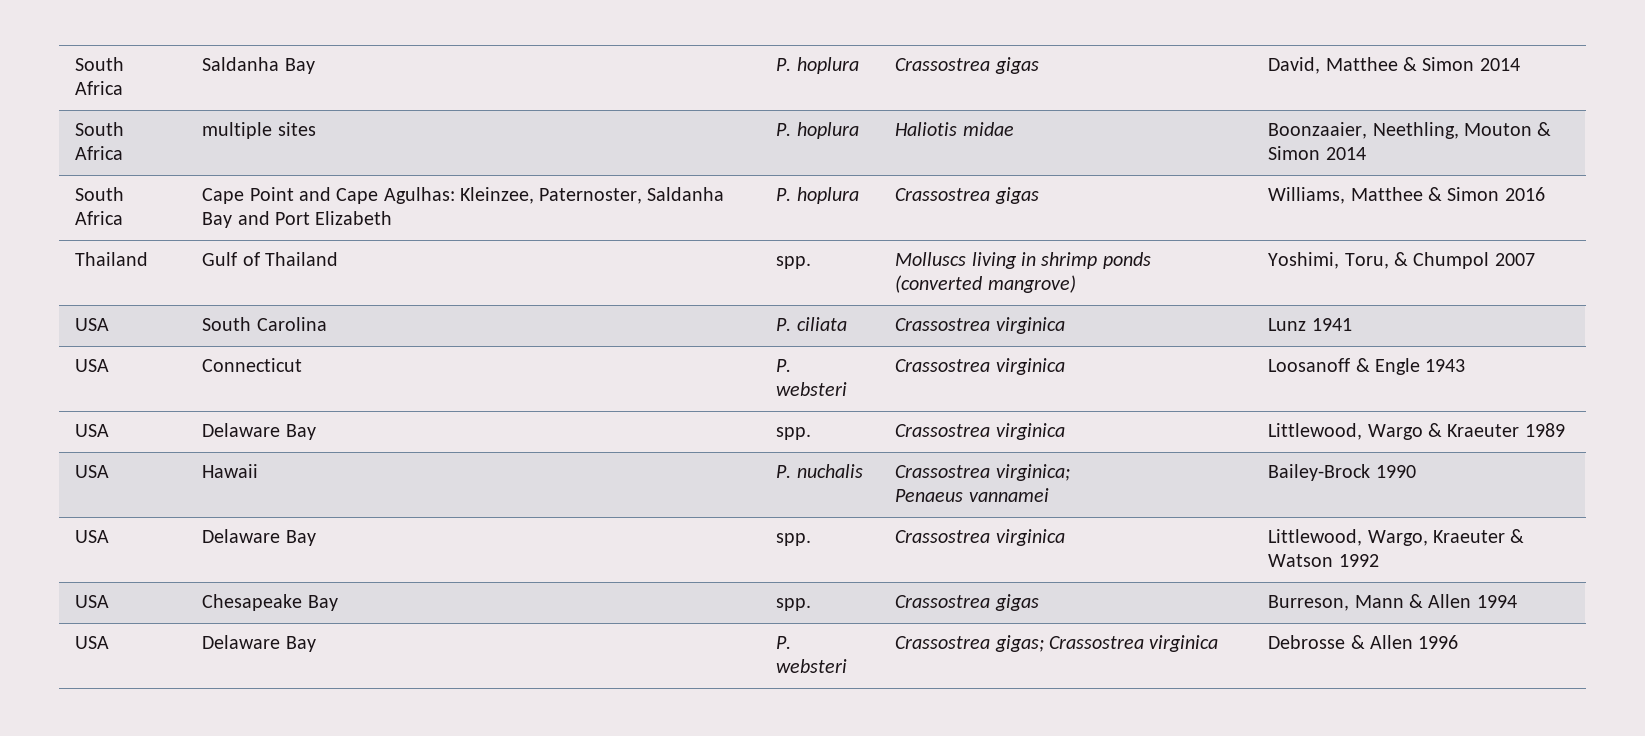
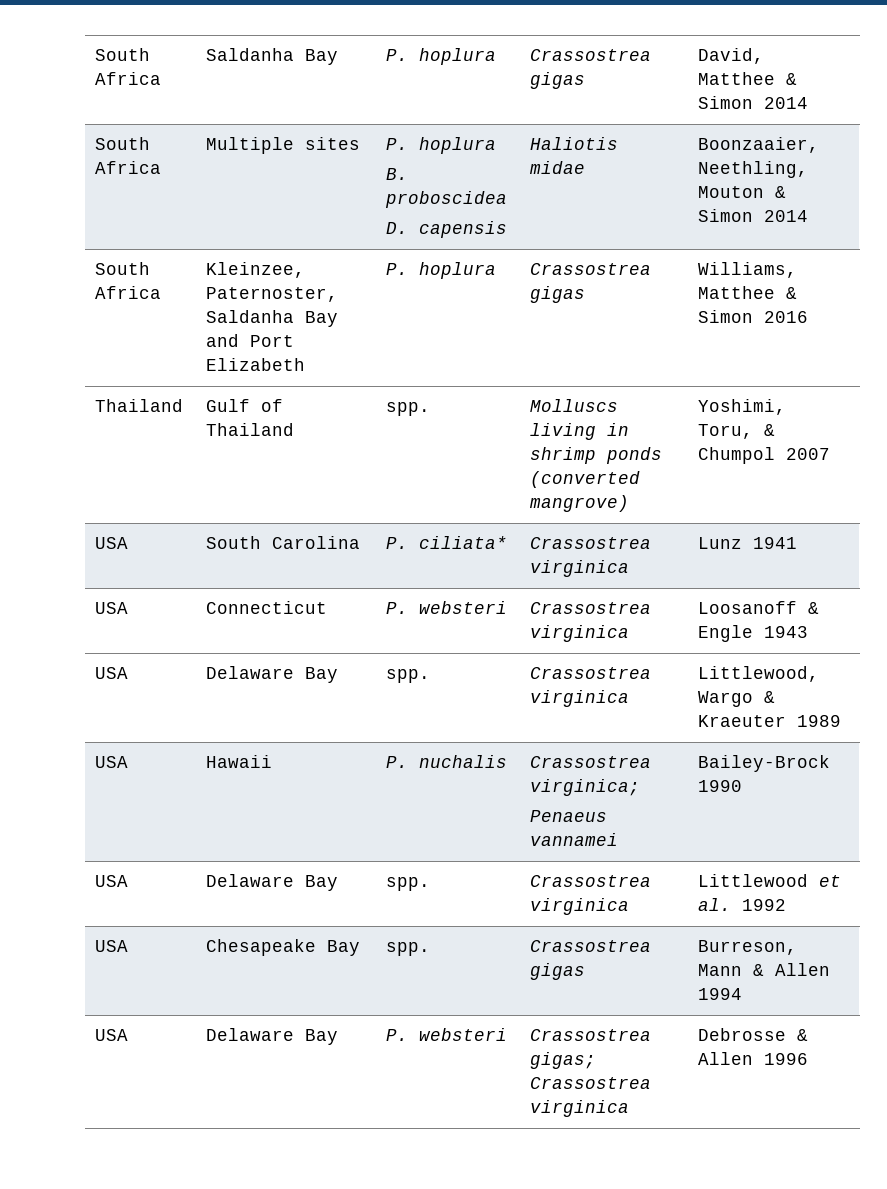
[202,122,273,139] multiple -> [206,137,295,154] Multiple
(859, 130) none -> [386,168,409,180] [385,191,508,208] [386,221,508,238] // B. proboscidea // D. capensis
[202,187,455,204] Cape Point and Cape Agulhas: -> (162, 292) none
[796,317,847,331] ciliata -> [419,536,508,549] ciliata*
[1268,529,1525,546] [1268,554,1334,567] Littlewood, Wargo, Kraeuter & Watson -> [698,874,842,887] [698,898,732,911] Littlewood et al.

